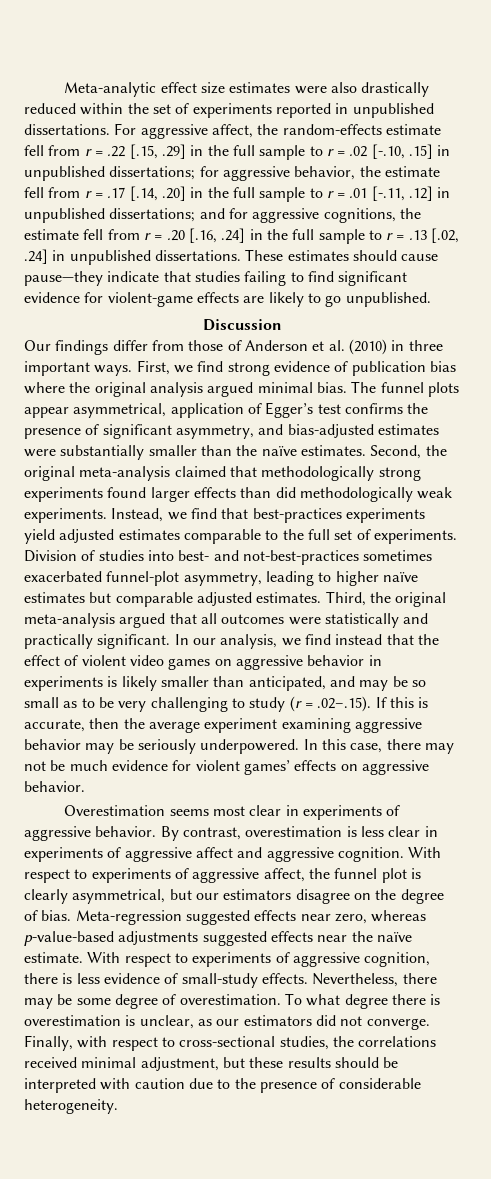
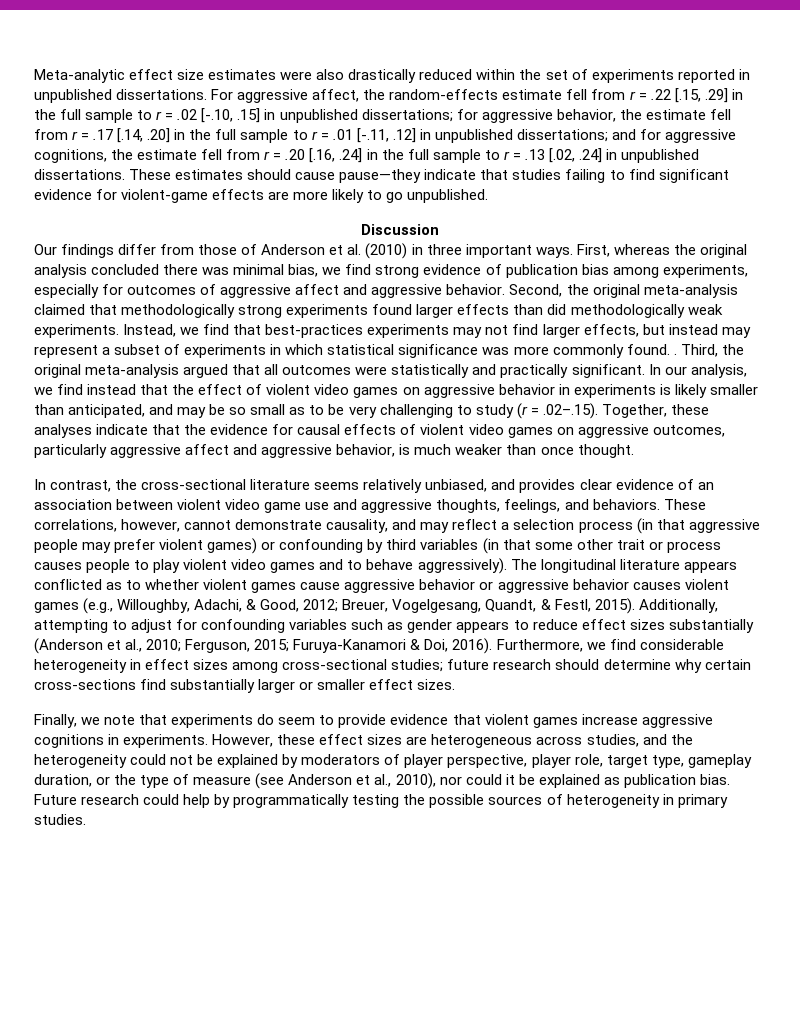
(265, 299) none -> [293,191,329,200] more
(170, 367) none -> [613,244,747,258] [34,264,319,278] whereas the original analysis concluded there was minimal bias,
[24,381,459,397] [24,402,429,418] [24,424,439,439] [24,445,366,460] where the original analysis argued minimal bias. The funnel plots appear asymmetrical, application of Egger’s test confirms the presence of significant asymmetry, and bias-adjusted estimates were substantially smaller than the naïve estimates. -> [612,264,748,278] [34,284,506,298] among experiments, especially for outcomes of aggressive affect and aggressive behavior.
[24,529,457,544] [24,550,433,565] [24,571,418,586] [24,592,322,607] yield adjusted estimates comparable to the full set of experiments. Division of studies into best- and not-best-practices sometimes exacerbated funnel-plot asymmetry, leading to higher naïve estimates but comparable adjusted estimates. -> [453,324,751,338] [34,344,677,358] may not find larger effects, but instead may represent a subset of experiments in which statistical significance was more commonly found. .
[375,697,429,708] [24,718,422,733] [24,739,454,754] [24,760,429,775] [24,781,85,792] [64,805,401,820] [24,826,438,841] [24,847,442,862] [24,868,421,883] [24,889,444,904] [24,910,427,925] [24,931,412,946] [24,952,431,967] [24,973,437,988] [24,993,441,1009] [24,1015,430,1030] [24,1035,437,1051] [24,1057,399,1071] [24,1078,421,1093] [24,1099,118,1114] If this is accurate, then the average experiment examining aggressive behavior may be seriously underpowered. In this case, there may not be much evidence for violent games’ effects on aggressive behavior. // Overestimation seems most clear in experiments of aggressive behavior. By contrast, overestimation is less clear in experiments of aggressive affect and aggressive cognition. With respect to experiments of aggressive affect, the funnel plot is clearly asymmetrical, but our estimators disagree on the degree of bias. Meta-regression suggested effects near zero, whereas p-value-based adjustments suggested effects near the naïve estimate. With respect to experiments of aggressive cognition, there is less evidence of small-study effects. Nevertheless, there may be some degree of overestimation. To what degree there is overestimation is unclear, as our estimators did not converge. Finally, with respect to cross-sectional studies, the correlations received minimal adjustment, but these results should be interpreted with caution due to the presence of considerable heterogeneity. -> [601,404,709,418] [34,424,725,438] [34,444,634,458] [34,479,714,493] [34,499,706,513] [34,518,760,534] [34,538,721,554] [34,558,737,574] [34,579,729,593] [34,598,718,614] [34,619,754,633] [34,638,724,654] [34,659,751,673] [34,679,456,693] [34,714,713,728] [34,734,693,748] [34,754,752,768] [34,773,730,789] [34,794,728,808] [34,814,86,825] Together, these analyses indicate that the evidence for causal effects of violent video games on aggressive outcomes, particularly aggressive affect and aggressive behavior, is much weaker than once thought. // In contrast, the cross-sectional literature seems relatively unbiased, and provides clear evidence of an association between violent video game use and aggressive thoughts, feelings, and behaviors. These correlations, however, cannot demonstrate causality, and may reflect a selection process (in that aggressive people may prefer violent games) or confounding by third variables (in that some other trait or process causes people to play violent video games and to behave aggressively). The longitudinal literature appears conflicted as to whether violent games cause aggressive behavior or aggressive behavior causes violent games (e.g., Willoughby, Adachi, & Good, 2012; Breuer, Vogelgesang, Quandt, & Festl, 2015). Additionally, attempting to adjust for confounding variables such as gender appears to reduce effect sizes substantially (Anderson et al., 2010; Ferguson, 2015; Furuya-Kanamori & Doi, 2016). Furthermore, we find considerable heterogeneity in effect sizes among cross-sectional studies; future research should determine why certain cross-sections find substantially larger or smaller effect sizes. // Finally, we note that experiments do seem to provide evidence that violent games increase aggressive cognitions in experiments. However, these effect sizes are heterogeneous across studies, and the heterogeneity could not be explained by moderators of player perspective, player role, target type, gameplay duration, or the type of measure (see Anderson et al., 2010), nor could it be explained as publication bias. Future research could help by programmatically testing the possible sources of heterogeneity in primary studies.

